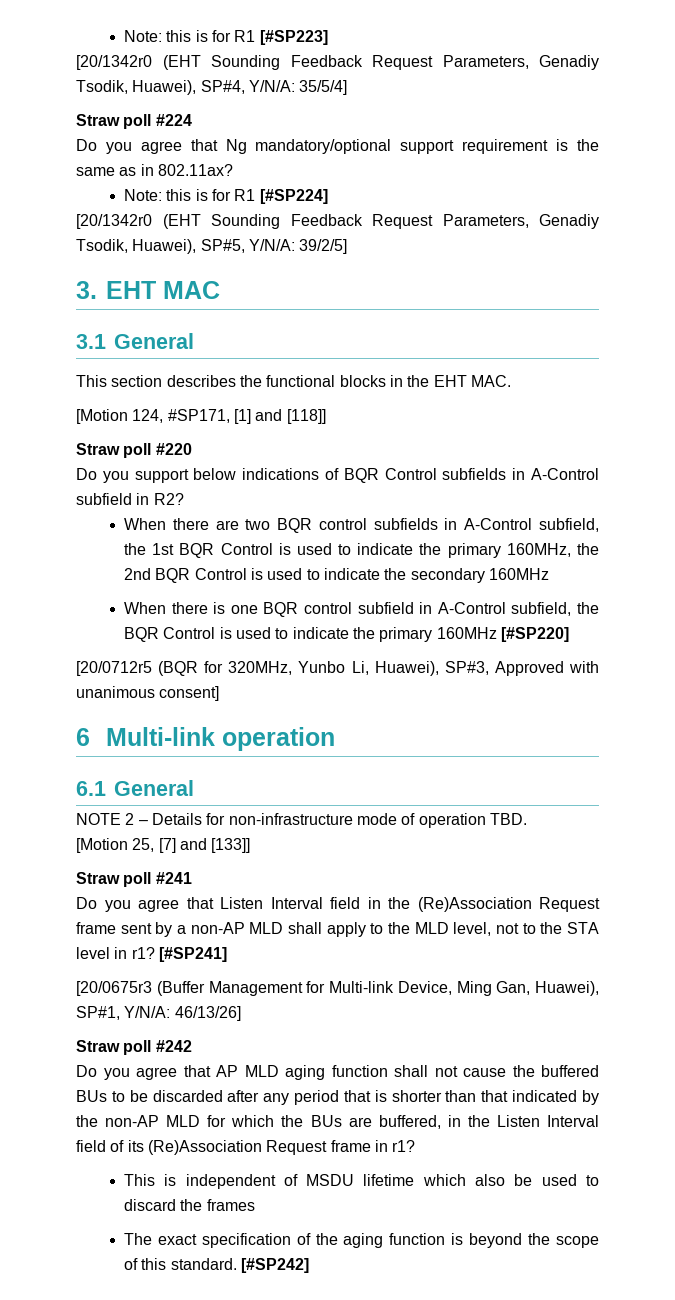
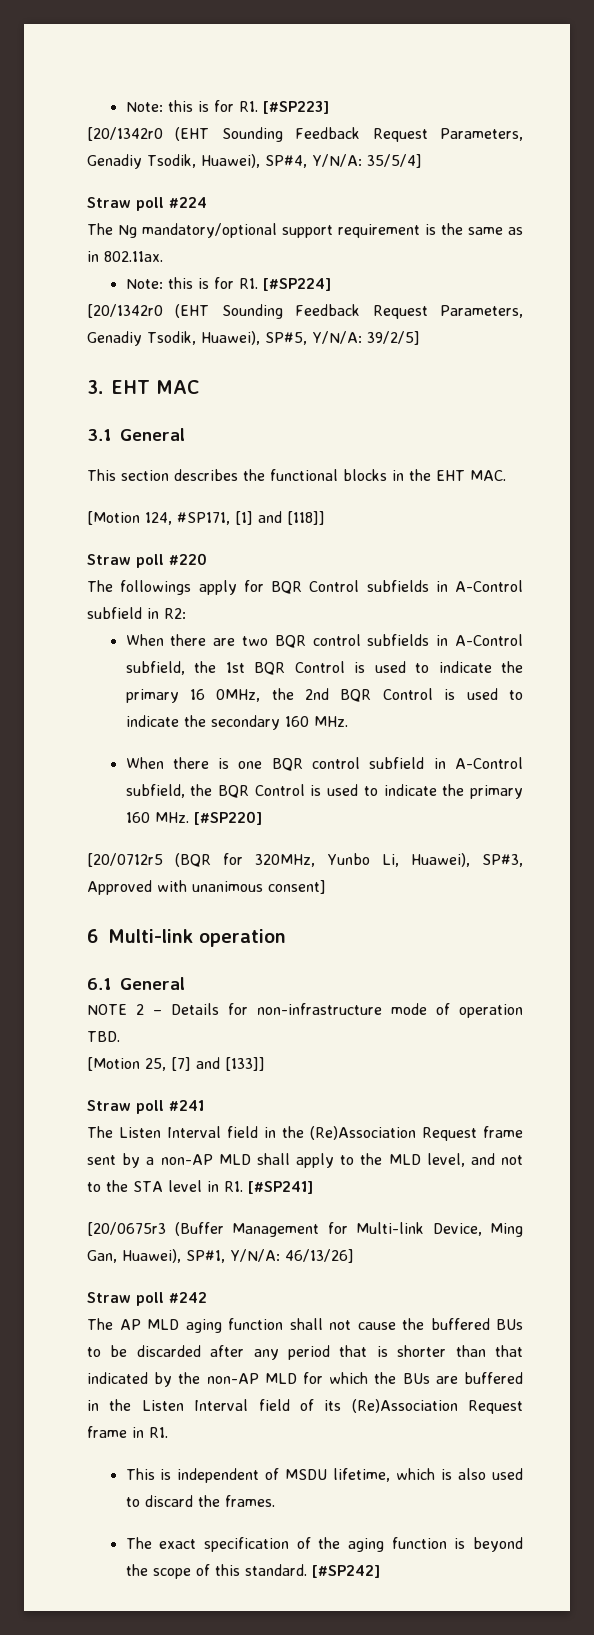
[123,30,256,42] Note: this is for R1 -> [125,100,258,112] Note: this is for R1.
[76,139,218,154] Do you agree that -> [87,223,113,235] The
[157,164,233,176] [123,189,256,201] 802.11ax? // Note: this is for R1 -> [104,251,163,262] [125,277,258,289] 802.11ax. // Note: this is for R1.
[76,468,339,483] Do you support below indications of -> [87,580,264,595] The followings apply for
[153,493,184,505] R2? -> [164,608,186,619] R2:
[506,543,571,557] 160MHz, -> [189,689,261,702] 16 0MHz,
[488,568,549,580] 160MHz -> [284,716,348,727] 160 MHz.
[436,627,497,639] 160MHz -> [125,812,189,823] 160 MHz.
[76,897,214,912] Do you agree that -> [87,1126,113,1138] The
(492, 929) none -> [470,1153,495,1165] and
[131,947,155,959] r1? -> [223,1181,243,1192] R1.
[76,1065,211,1080] Do you agree that -> [87,1318,113,1330] The
[378,1115,441,1129] buffered, -> [463,1372,523,1384] buffered
[392,1140,416,1152] r1? -> [149,1427,168,1438] R1.
[363,1174,533,1186] lifetime which also be -> [333,1468,487,1482] lifetime, which is also
[206,1199,255,1211] frames -> [224,1495,275,1507] frames.

